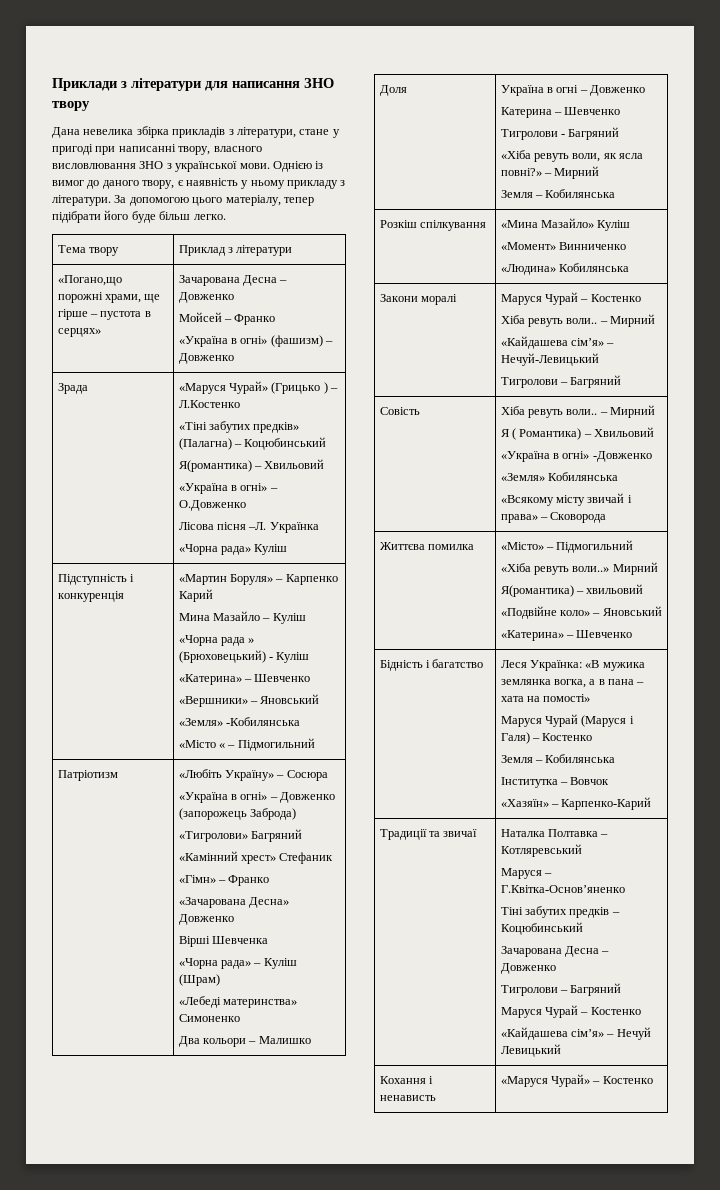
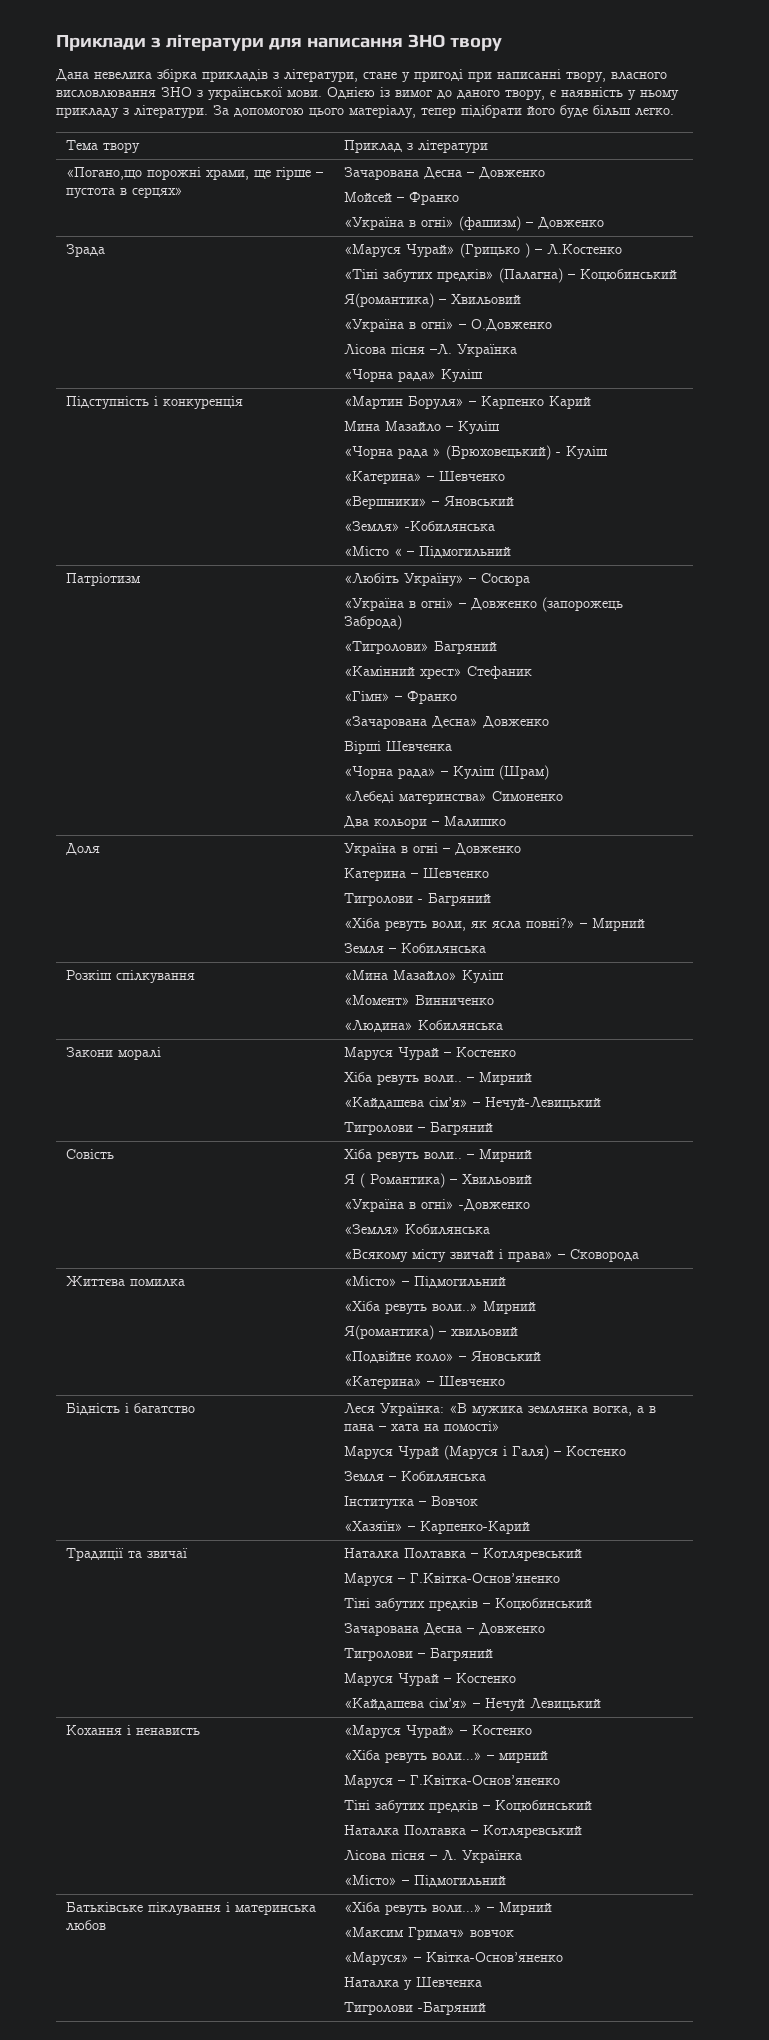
(653, 1080) none -> [344,1750,549,1763] [344,1775,561,1788] [344,1800,593,1813] [344,1825,583,1838] [344,1850,523,1863] [344,1875,507,1887] [66,1902,317,1915] [66,1920,107,1931] [344,1902,553,1915] [344,1927,515,1940] [344,1952,564,1965] [344,1977,483,1990] [344,2002,487,2015] // «Хіба ревуть воли…» – мирний // Маруся – Г.Квітка-Основ’яненко // Тіні забутих предків – Коцюбинський // Наталка Полтавка – Котляревський // Лісова пісня – Л. Українка // «Місто» – Підмогильний // Батьківське піклування і материнська любов | «Хіба ревуть воли…» – Мирний // «Максим Гримач» вовчок // «Маруся» – Квітка-Основ’яненко // Наталка у Шевченка // Тигролови -Багряний

